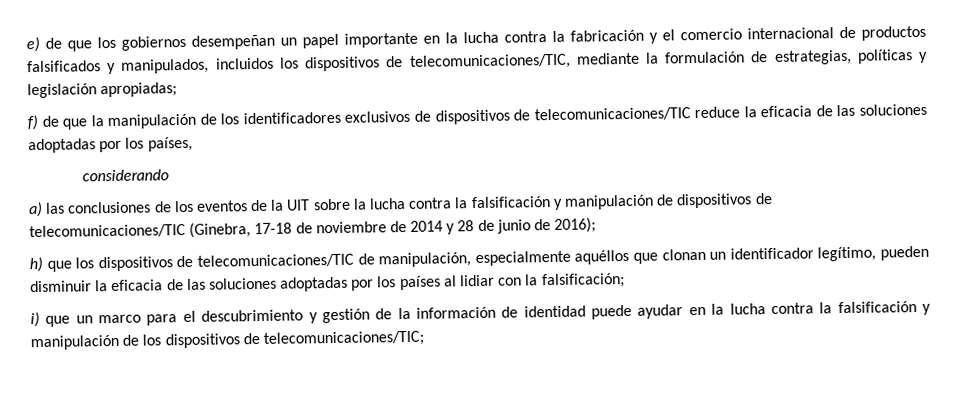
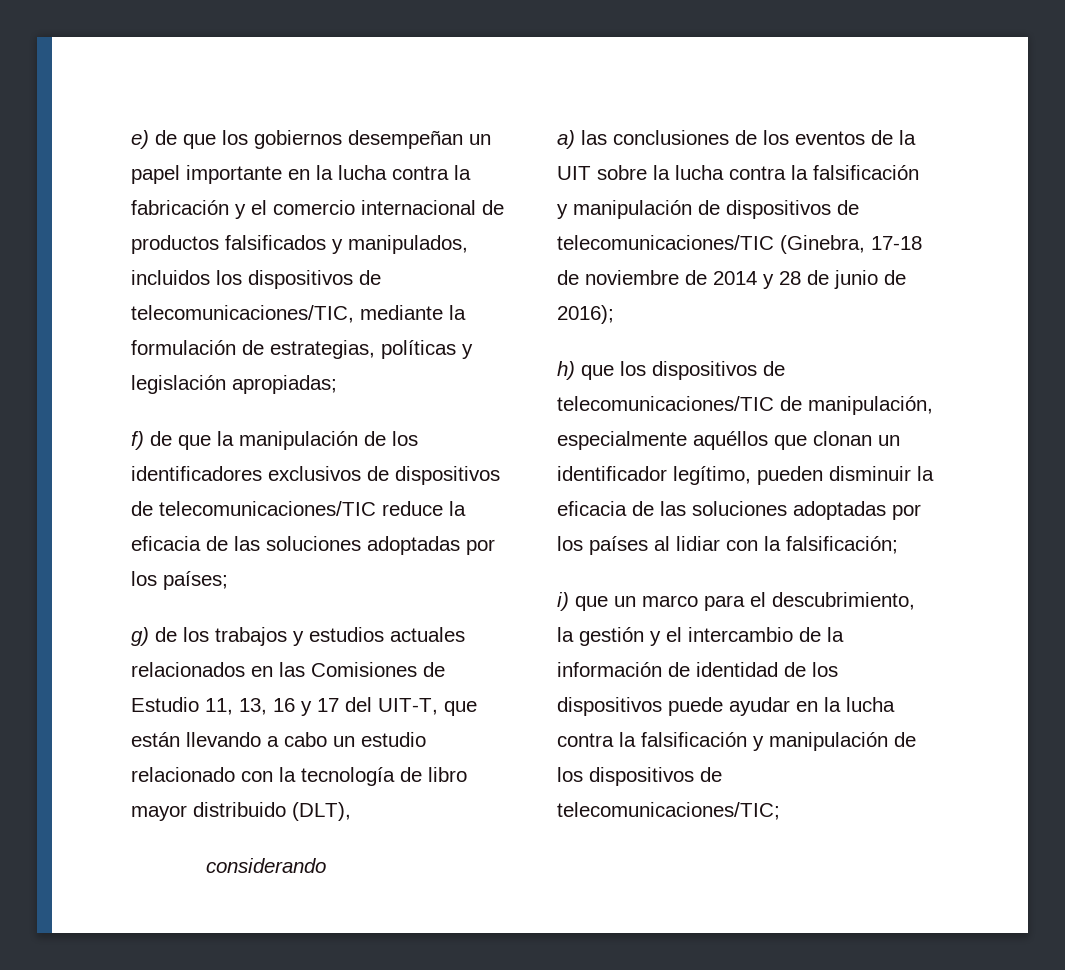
[147,136,193,152] países, -> [163,571,228,590] [131,627,465,646] [131,662,445,677] [131,697,477,716] [131,732,426,747] [131,767,467,786] [131,802,351,821] países; // g) de los trabajos y estudios actuales relacionados en las Comisiones de Estudio 11, 13, 16 y 17 del UIT-T, que están llevando a cabo un estudio relacionado con la tecnología de libro mayor distribuido (DLT),
[201,308,370,324] descubrimiento y gestión -> [772,592,915,610] [557,627,793,646] descubrimiento, la gestión y el intercambio
(586, 311) none -> [784,662,838,677] [557,697,662,716] de los dispositivos

